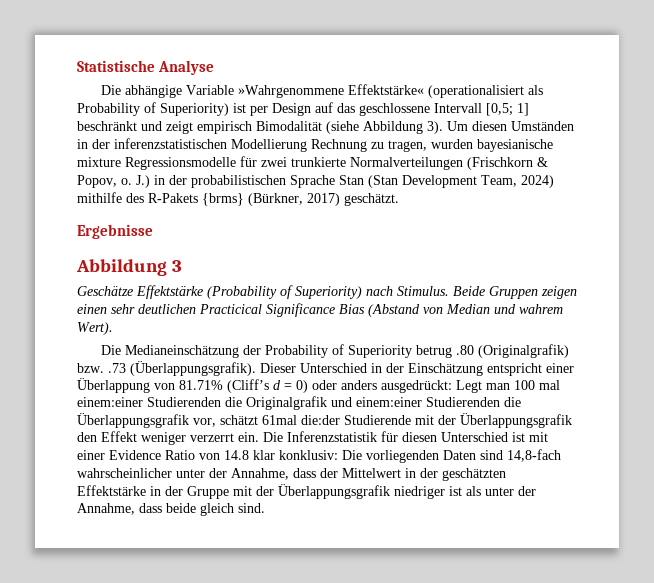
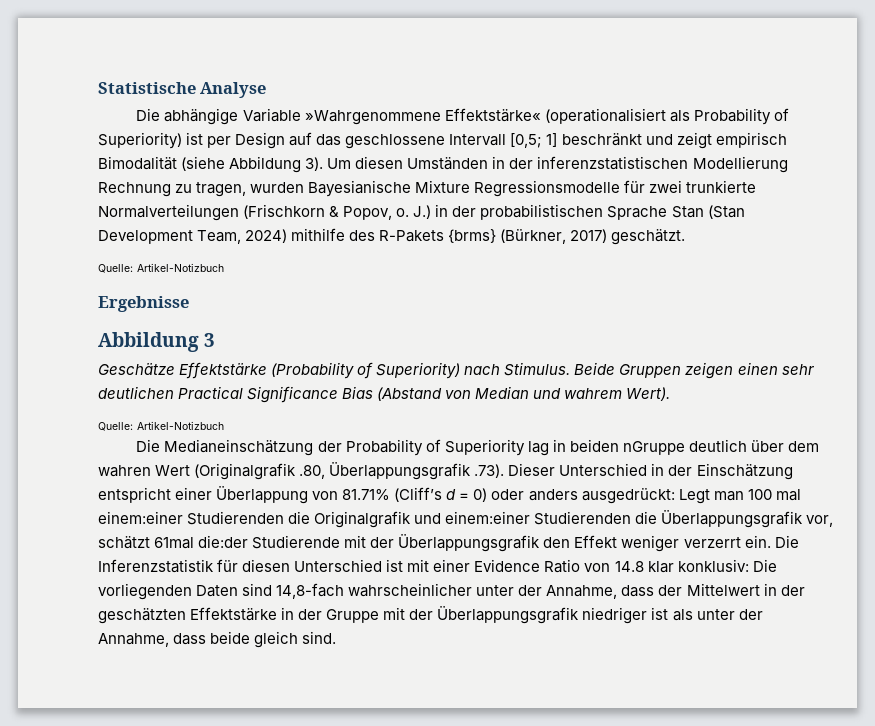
[477,139,553,152] [77,157,121,167] bayesianische mixture -> [308,180,471,197] Bayesianische Mixture
(399, 199) none -> [98,263,225,273] // Quelle: Artikel-Notizbuch
[199,304,262,314] Practicical -> [178,386,244,399] Practical
(113, 328) none -> [98,421,225,431] // Quelle: Artikel-Notizbuch
[415,344,569,358] [77,361,256,376] betrug .80 (Originalgrafik) bzw. .73 (Überlappungsgrafik). -> [527,439,820,456] [98,462,505,480] lag in beiden nGruppe deutlich über dem wahren Wert (Originalgrafik .80, Überlappungsgrafik .73).

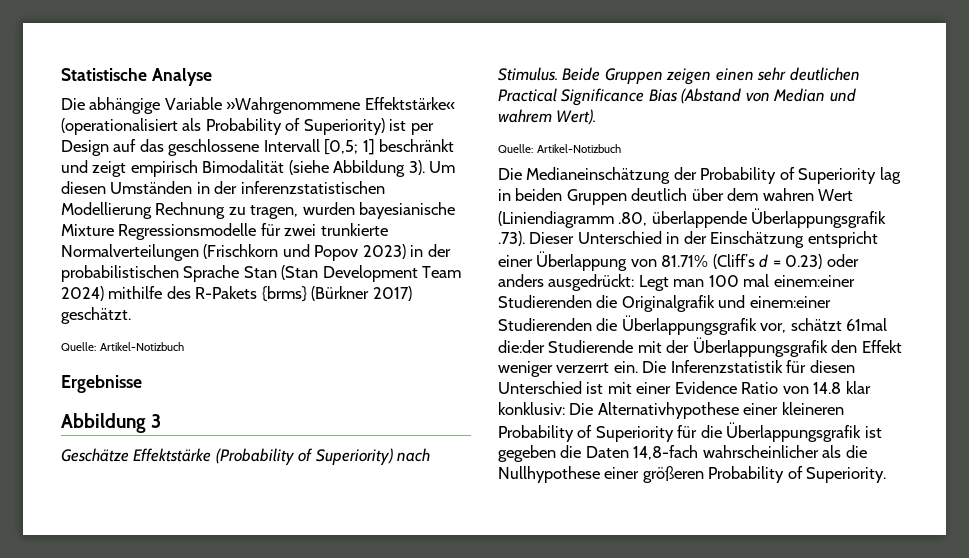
[308,180,412,197] Bayesianische -> [359,202,456,219] bayesianische
[329,205,432,220] & Popov, o. J.) -> [282,244,406,261] und Popov 2023)
[197,230,242,244] Team, -> [422,266,462,278] Team
[500,229,567,244] (Bürkner, -> [311,286,370,301] (Bürkner
[622,441,685,455] nGruppe -> [566,189,627,205] Gruppen
[194,463,326,480] (Originalgrafik .80, -> [498,211,747,228] (Liniendiagramm .80, überlappende
[473,488,488,502] 0) -> [785,254,823,269] 0.23)
[98,583,805,600] [98,606,763,624] [98,631,337,648] vorliegenden Daten sind 14,8-fach wahrscheinlicher unter der Annahme, dass der Mittelwert in der geschätzten Effektstärke in der Gruppe mit der Überlappungsgrafik niedriger ist als unter der Annahme, dass beide gleich sind. -> [597,402,844,419] [498,422,882,442] [498,445,867,462] [498,466,887,483] Alternativhypothese einer kleineren Probability of Superiority für die Überlappungsgrafik ist gegeben die Daten 14,8-fach wahrscheinlicher als die Nullhypothese einer größeren Probability of Superiority.

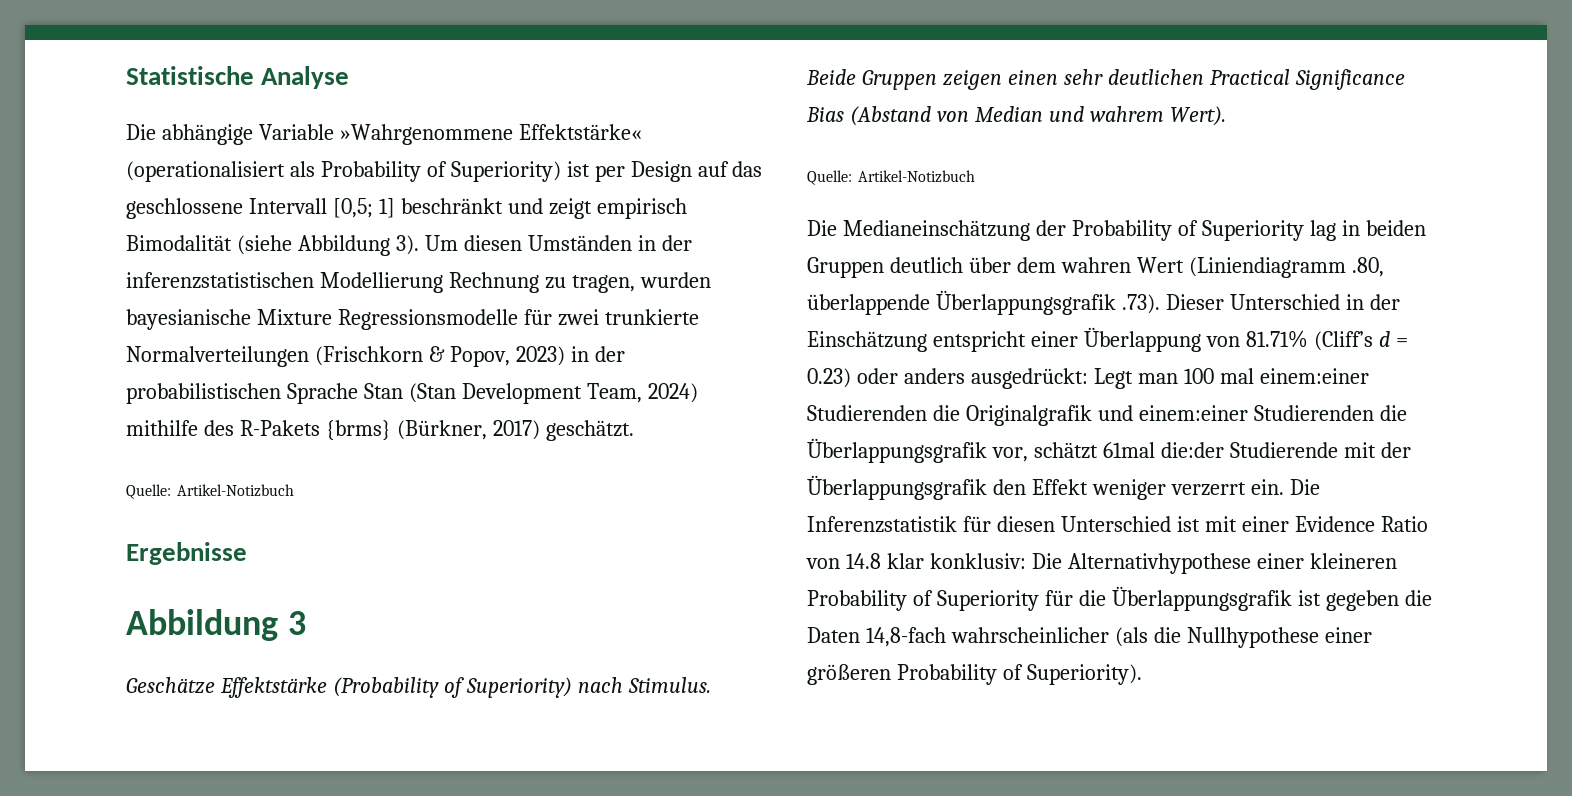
[282,244,359,261] und Popov -> [428,346,510,367] & Popov,
[422,266,462,278] Team -> [586,383,642,403] Team,
[311,286,370,301] (Bürkner -> [396,420,487,440] (Bürkner,
[822,445,842,458] als -> [1114,627,1148,647] (als
[806,467,887,483] Superiority. -> [1026,664,1142,685] Superiority).

